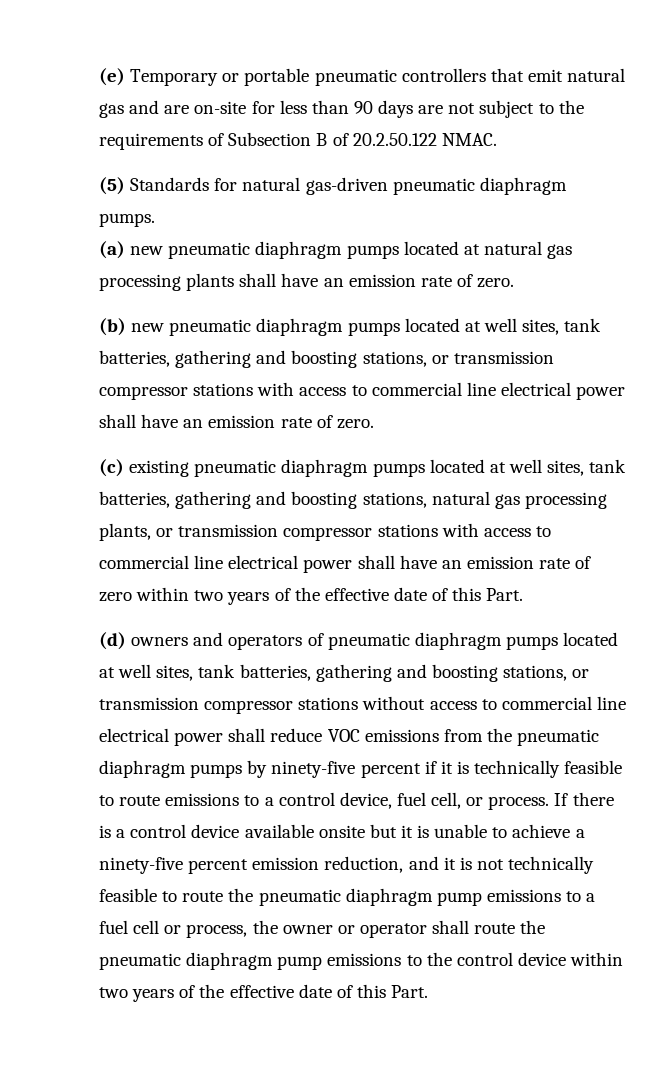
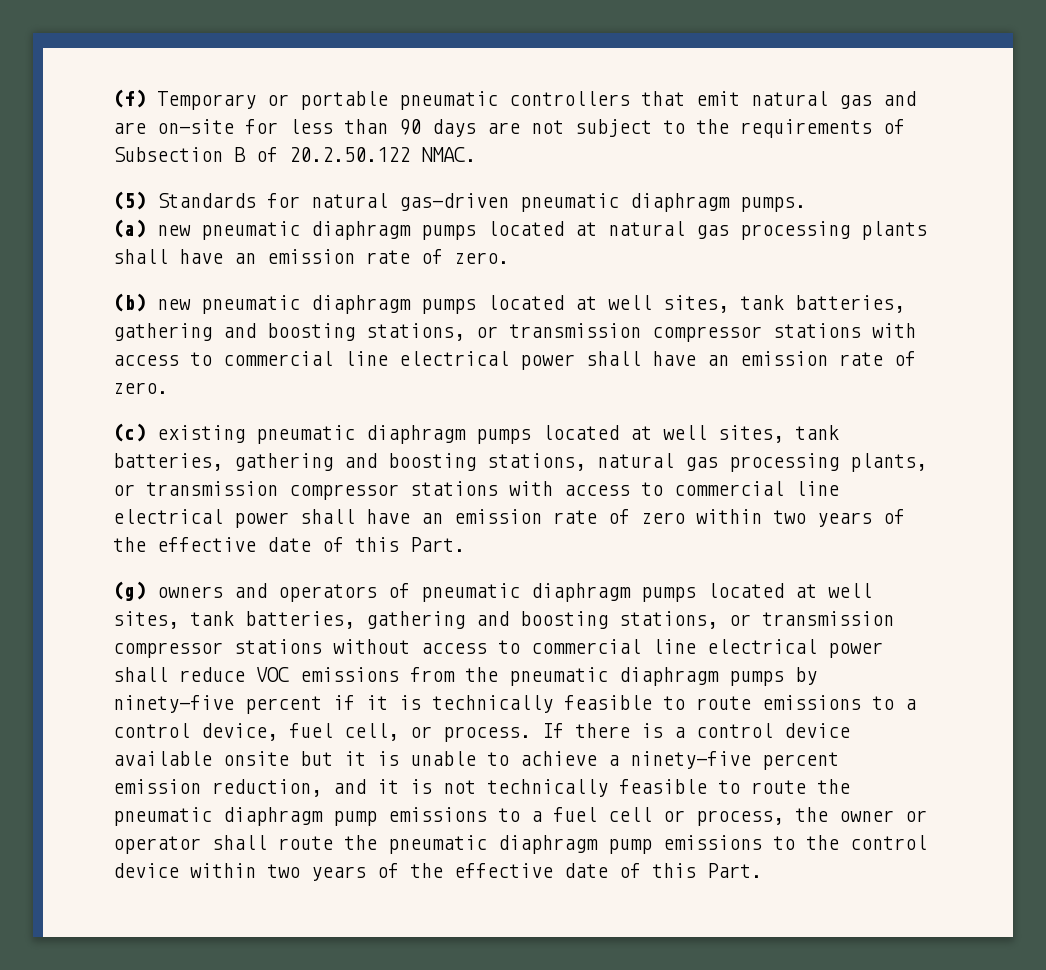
[99,68,125,86] (e) -> [113,89,146,108] (f)
[99,632,126,650] (d) -> [113,581,146,601] (g)

